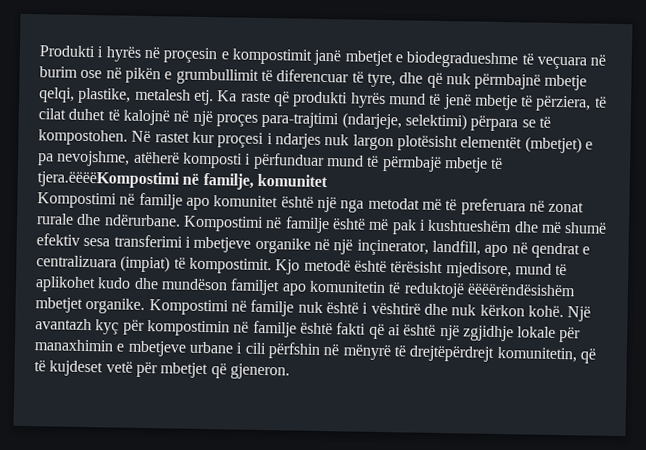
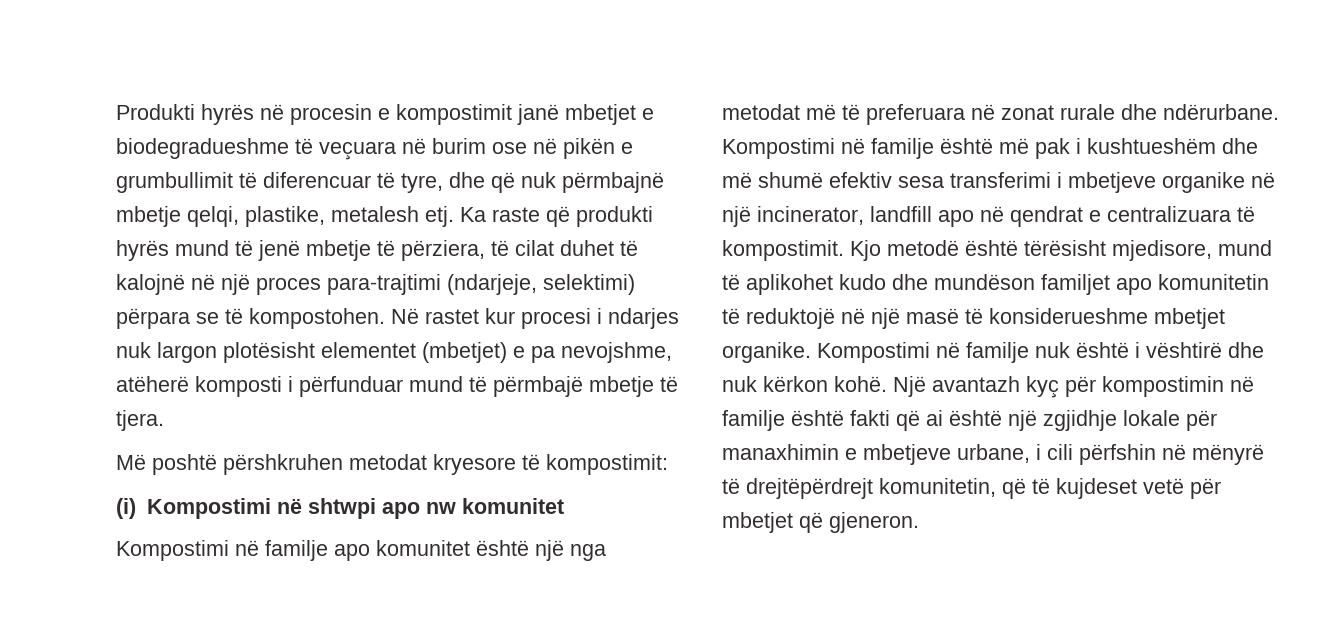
[97,46,104,58] i -> (195, 112) none
[163,47,218,64] proçesin -> [290,104,372,125] procesin
[215,114,258,127] proçes -> [256,277,321,295] proces
[217,132,265,148] proçesi -> [521,308,591,329] procesi
[460,136,523,149] elementët -> [321,342,416,358] elementet
[37,170,254,190] tjera.ëëëëKompostimi në familje, -> [116,410,164,431] [116,454,668,475] [116,498,456,519] tjera. // Më poshtë përshkruhen metodat kryesore të kompostimit: // (i) Kompostimi në shtwpi apo nw
[356,239,481,256] inçinerator, landfill, -> [757,206,932,225] incinerator, landfill
[120,255,171,273] (impiat) -> (1231, 214) none
[466,283,576,297] ëëëërëndësishëm -> [841,308,1148,329] në një masë të konsiderueshme
[188,341,233,354] urbane -> [957,444,1030,463] urbane,

